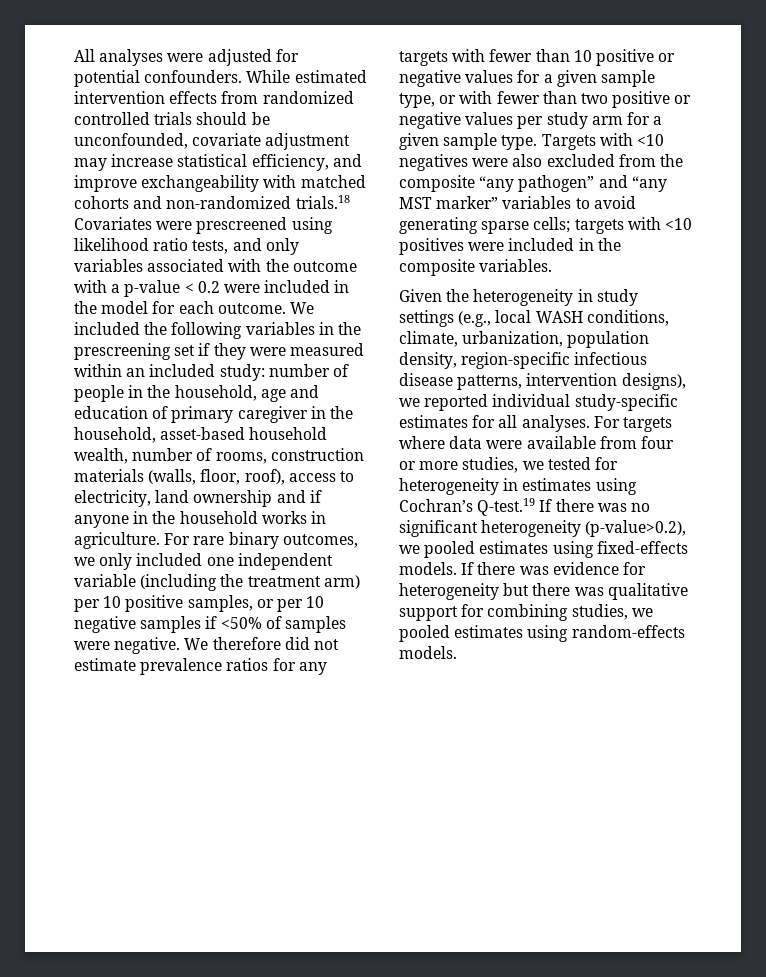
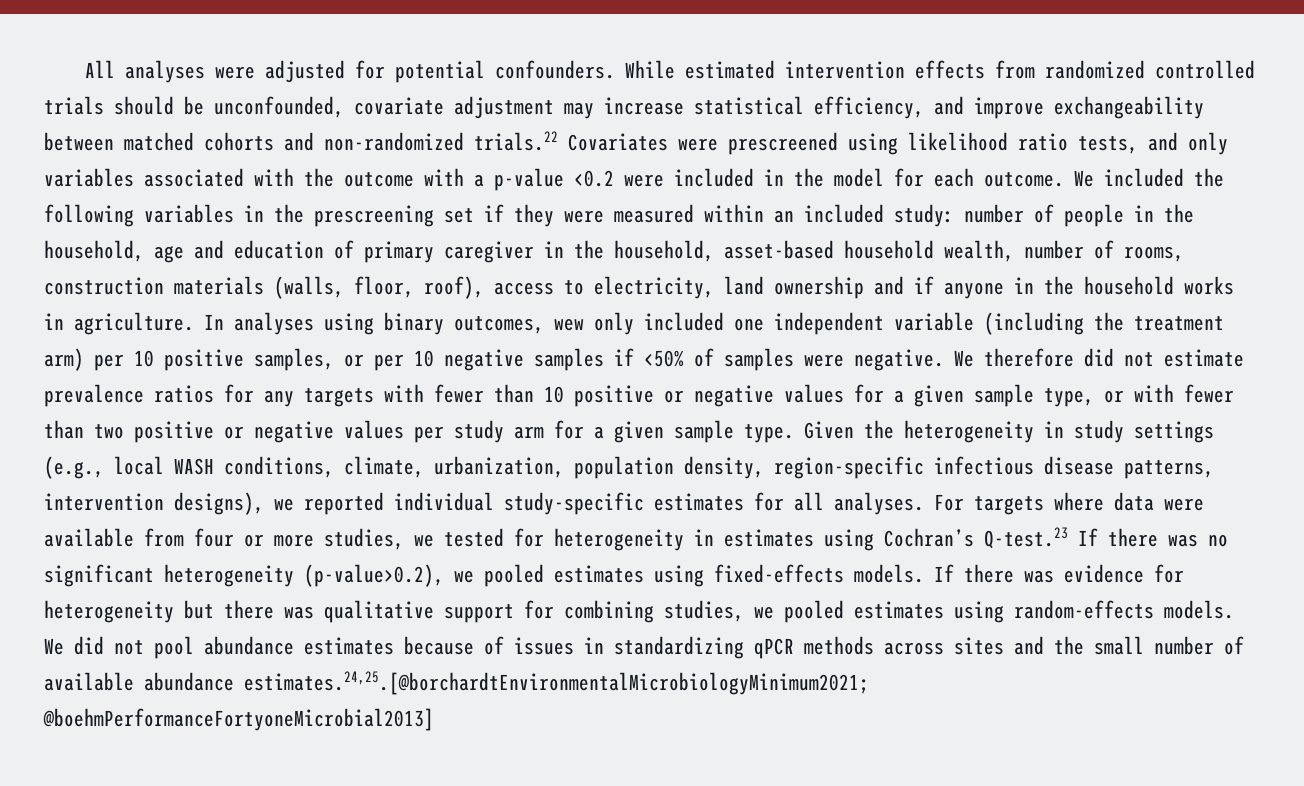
[263,175,297,188] with -> [44,132,114,151] between
[295,195,350,209] trials.18 -> [474,131,558,151] trials.22
[184,281,220,293] < 0.2 -> [574,170,614,187] <0.2
[164,533,225,545] For rare -> [204,312,374,335] In analyses using
[74,557,95,566] we -> [554,318,584,331] wew
[541,133,664,150] [399,154,683,171] [399,175,667,192] [399,196,636,209] [399,217,692,234] [399,238,621,255] [399,259,553,276] Targets with <10 negatives were also excluded from the composite “any pathogen” and “any MST marker” variables to avoid generating sparse cells; targets with <10 positives were included in the composite variables. // -> (794, 433) none
[477,498,536,516] Q-test.19 -> [984,527,1068,549] Q-test.23
(457, 652) none -> [44,636,1244,659] [44,671,869,695] [43,708,434,731] We did not pool abundance estimates because of issues in standardizing qPCR methods across sites and the small number of available abundance estimates.24,25.[@borchardtEnvironmentalMicrobiologyMinimum2021; @boehmPerformanceFortyoneMicrobial2013]

